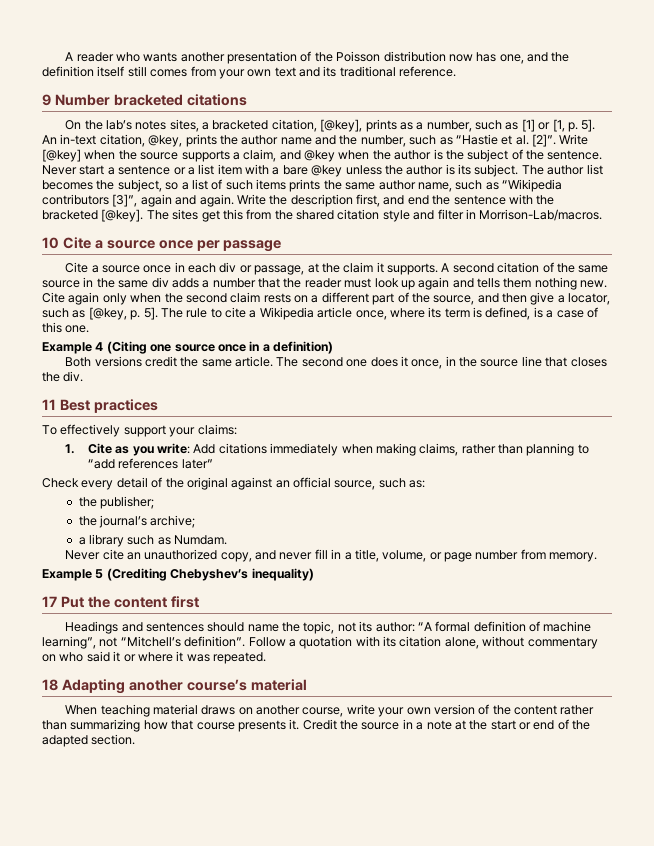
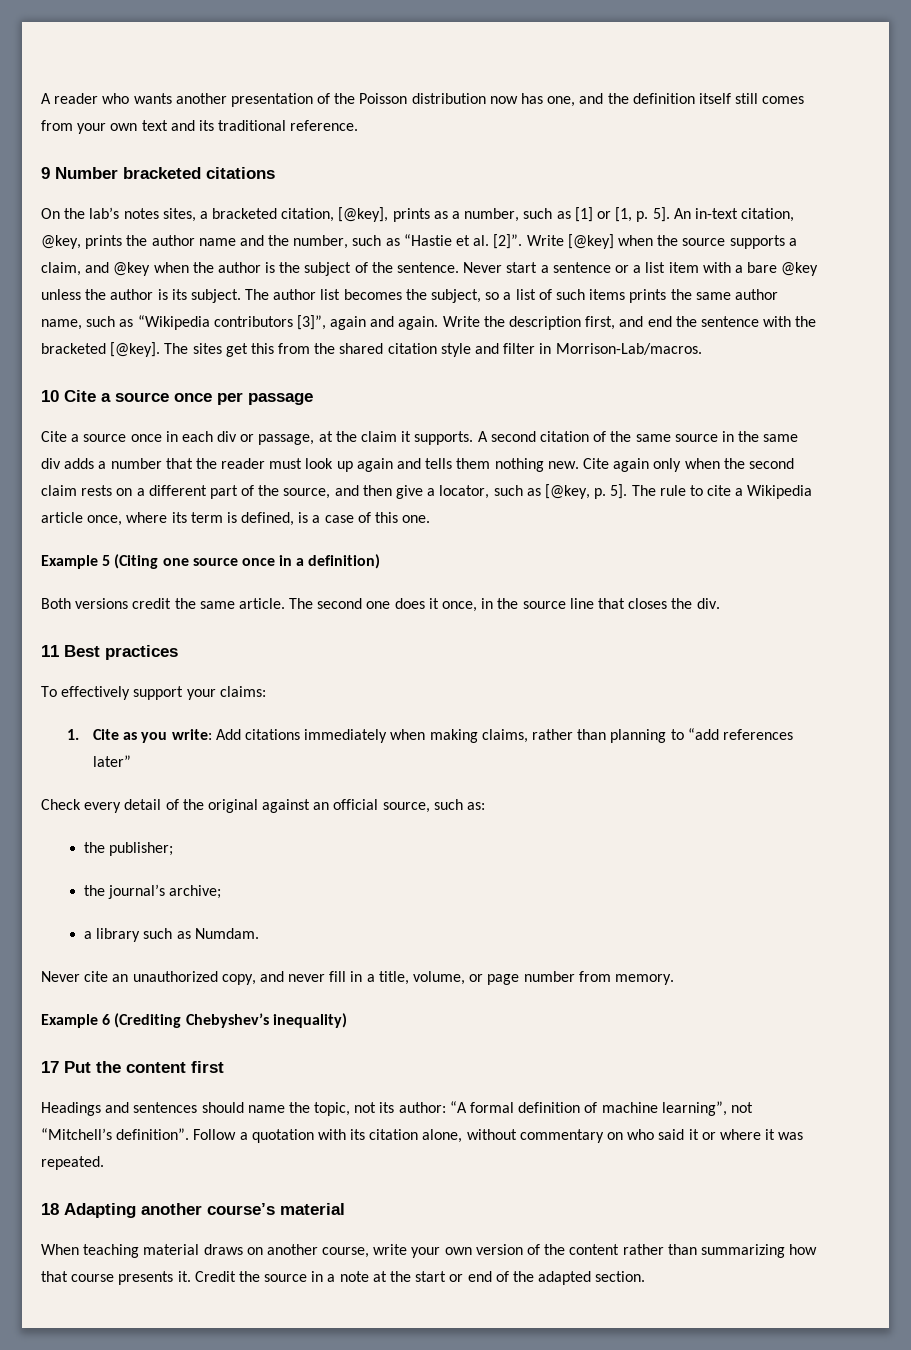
[95,342,104,351] 4 -> [102,555,111,566] 5
[95,569,104,579] 5 -> [102,1014,111,1025] 6

